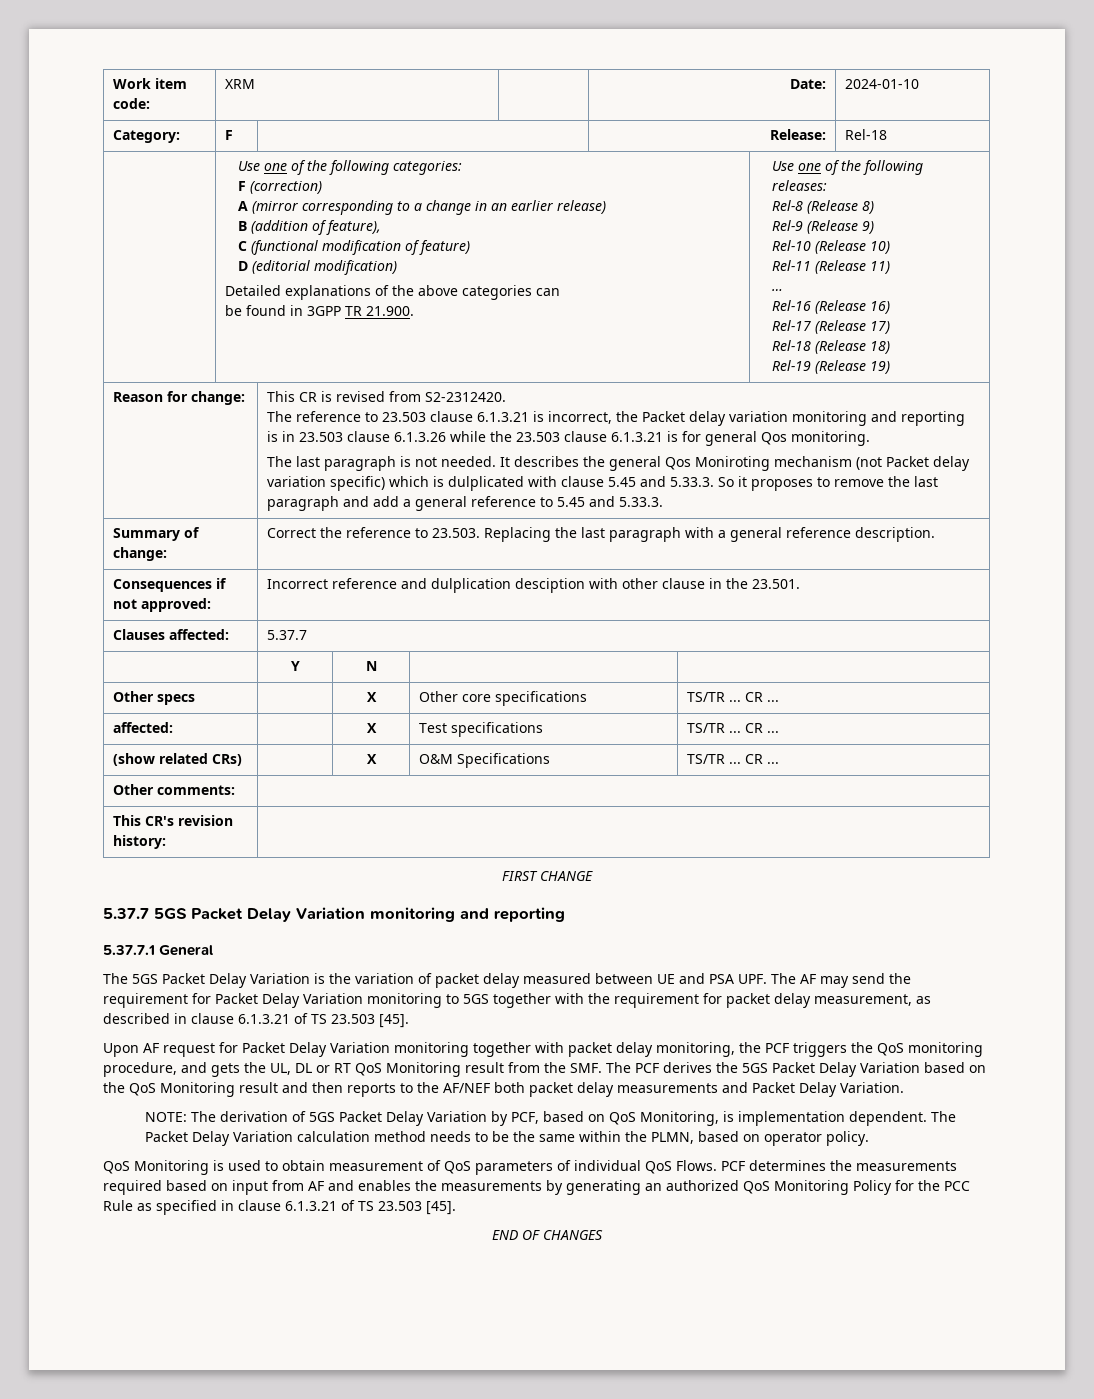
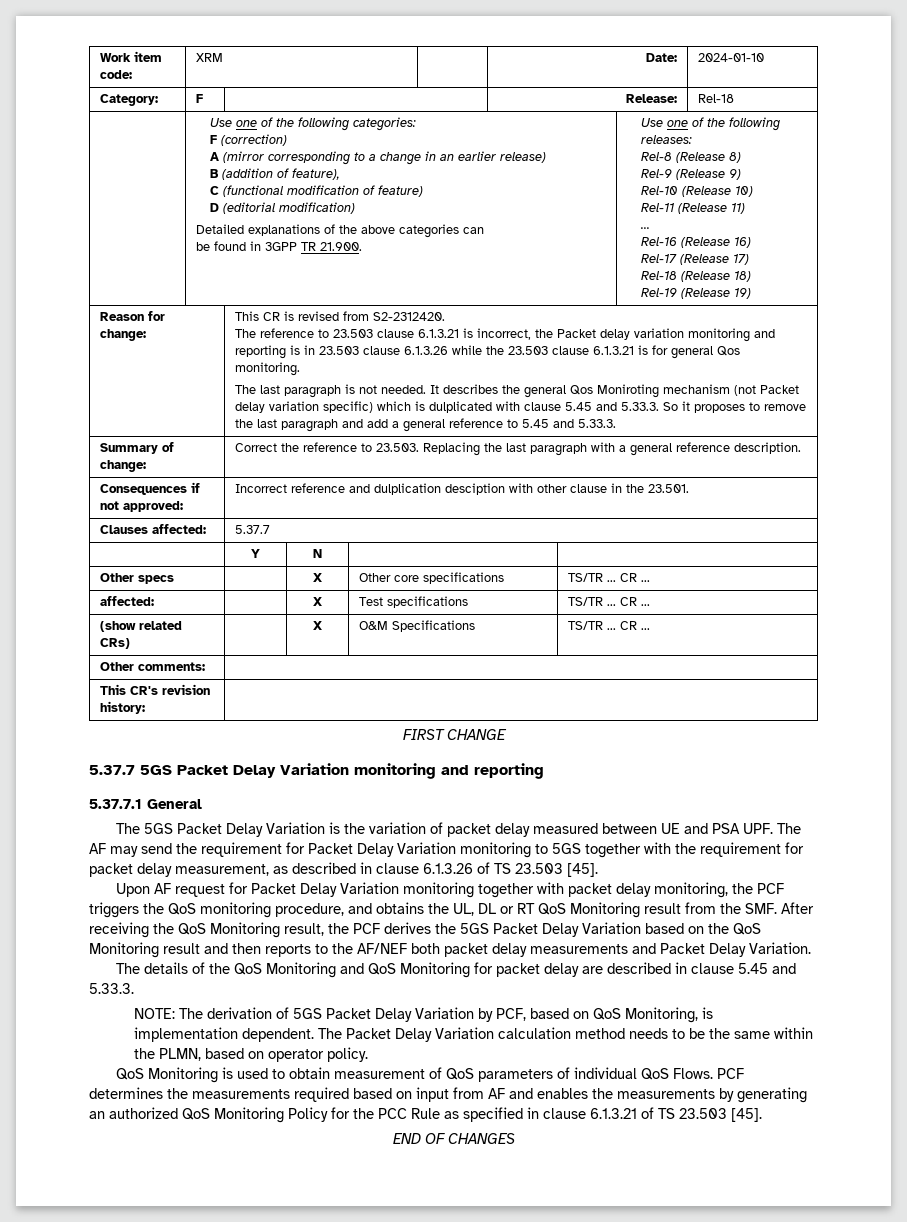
[238,1014,290,1024] 6.1.3.21 -> [423,863,473,874] 6.1.3.26
[211,1063,240,1077] gets -> [376,902,424,914] obtains
[606,1062,631,1073] The -> [781,902,814,914] [89,922,349,938] After receiving the QoS Monitoring result, the
(904, 1087) none -> [116,962,797,978] [89,983,134,994] // The details of the QoS Monitoring and QoS Monitoring for packet delay are described in clause 5.45 and 5.33.3.

